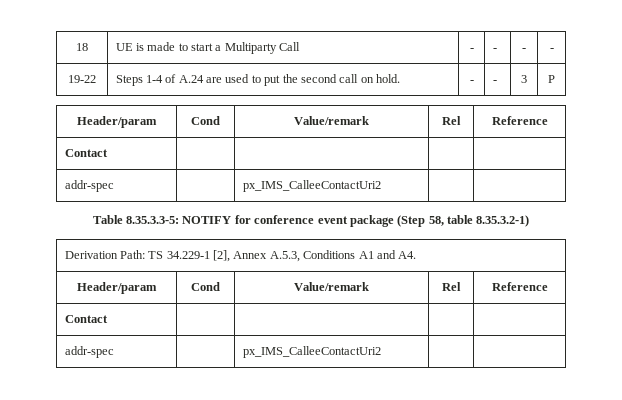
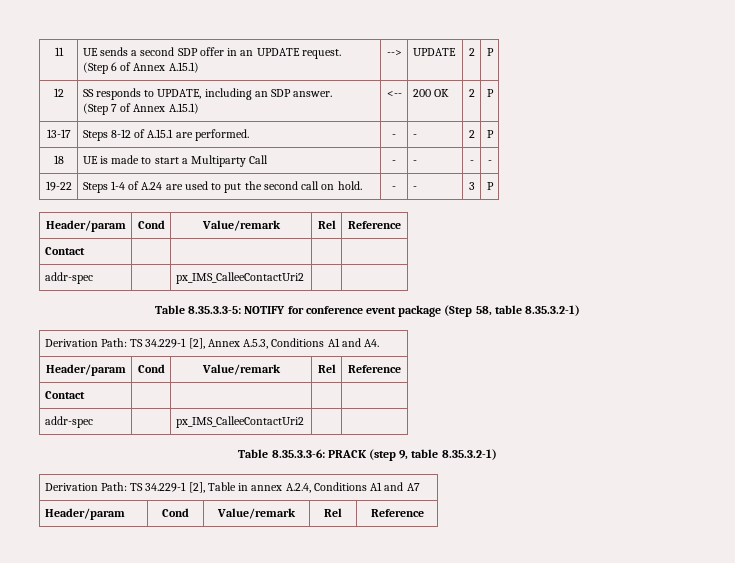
(76, 47) none -> [54,47,64,56] [82,47,341,59] [82,62,199,74] [386,50,402,56] [412,48,456,56] [468,48,475,56] [486,48,494,56] [53,88,64,97] [82,88,333,100] [82,103,199,115] [386,91,402,97] [412,89,449,97] [468,89,475,97] [486,89,494,97] [46,129,71,138] [82,129,249,141] [392,134,396,138] [412,134,417,138] [468,130,475,138] [486,130,494,138] 11 | UE sends a second SDP offer in an UPDATE request. // (Step 6 of Annex A.15.1) | --> | UPDATE | 2 | P // 12 | SS responds to UPDATE, including an SDP answer. // (Step 7 of Annex A.15.1) | <-- | 200 OK | 2 | P // 13-17 | Steps 8-12 of A.15.1 are performed. | - | - | 2 | P //
(381, 352) none -> [238,449,497,461] [44,482,420,493] [44,508,125,520] [162,508,189,517] [217,508,296,519] [324,508,342,517] [370,509,424,517] // Table 8.35.3.3-6: PRACK (step 9, table 8.35.3.2-1) // Derivation Path: TS 34.229-1 [2], Table in annex A.2.4, Conditions A1 and A7 // Header/param | Cond | Value/remark | Rel | Reference

